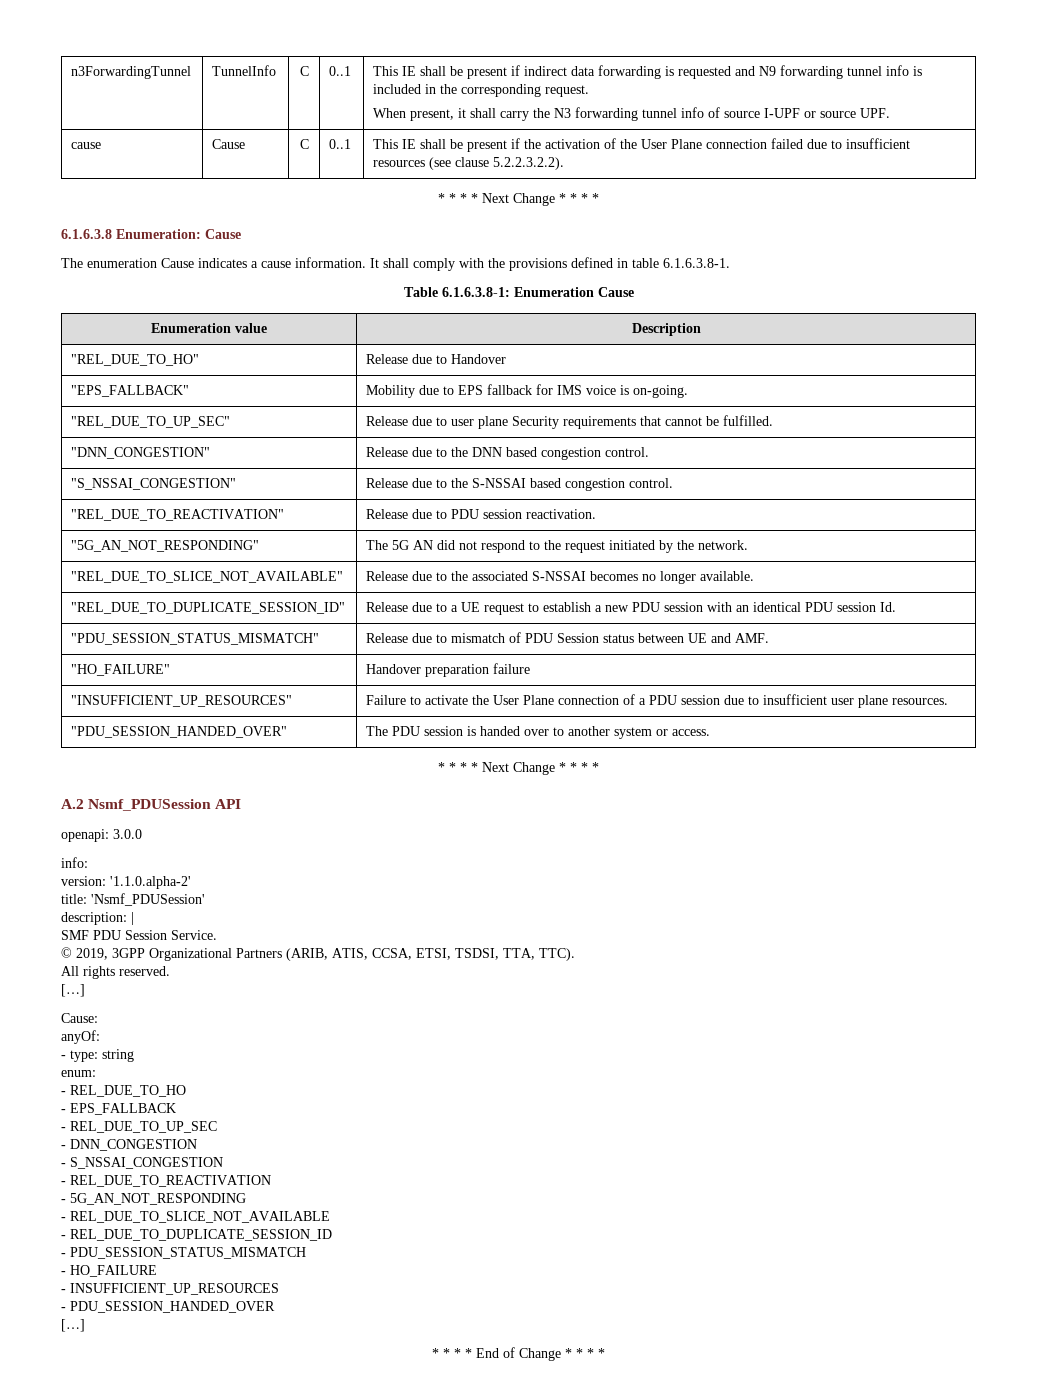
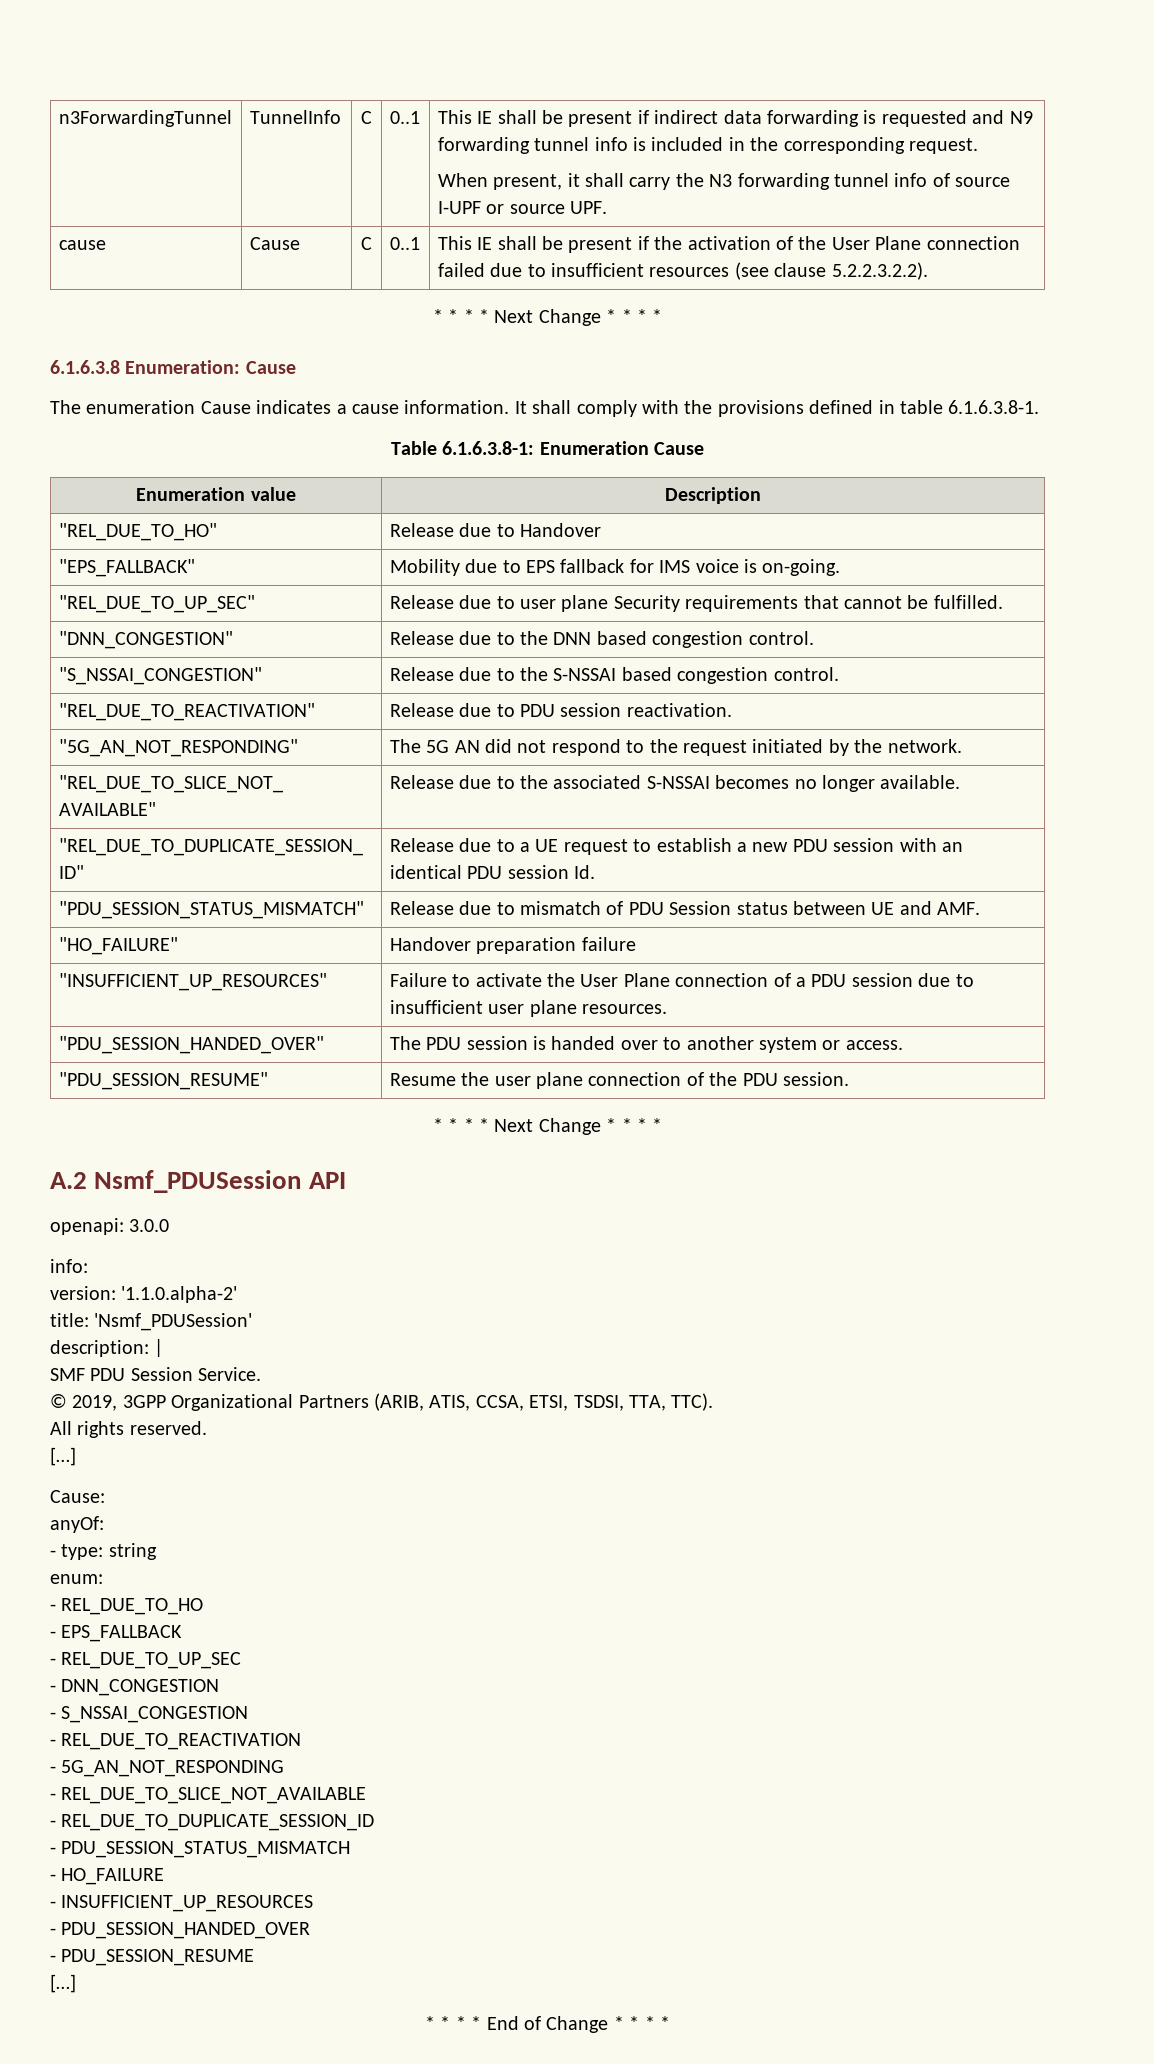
(711, 732) none -> [58,1072,268,1090] [389,1072,850,1089] // "PDU_SESSION_RESUME" | Resume the user plane connection of the PDU session.
(275, 1307) none -> [50,1949,255,1966] // - PDU_SESSION_RESUME

